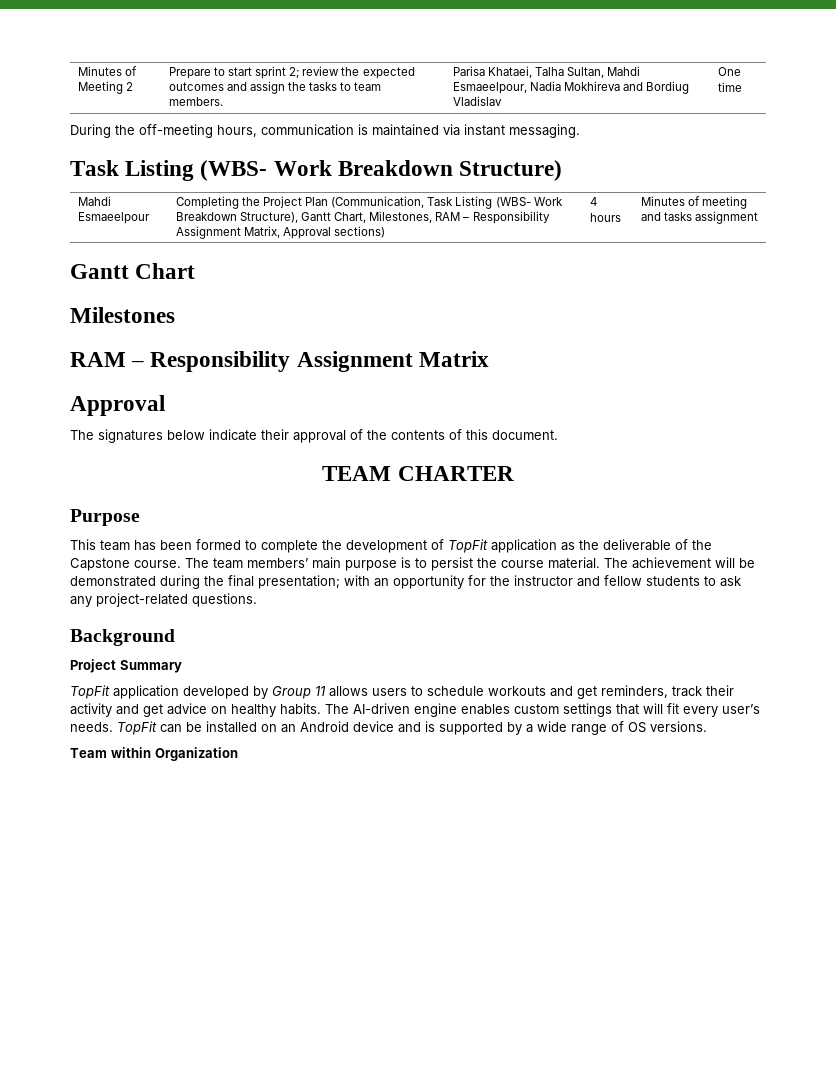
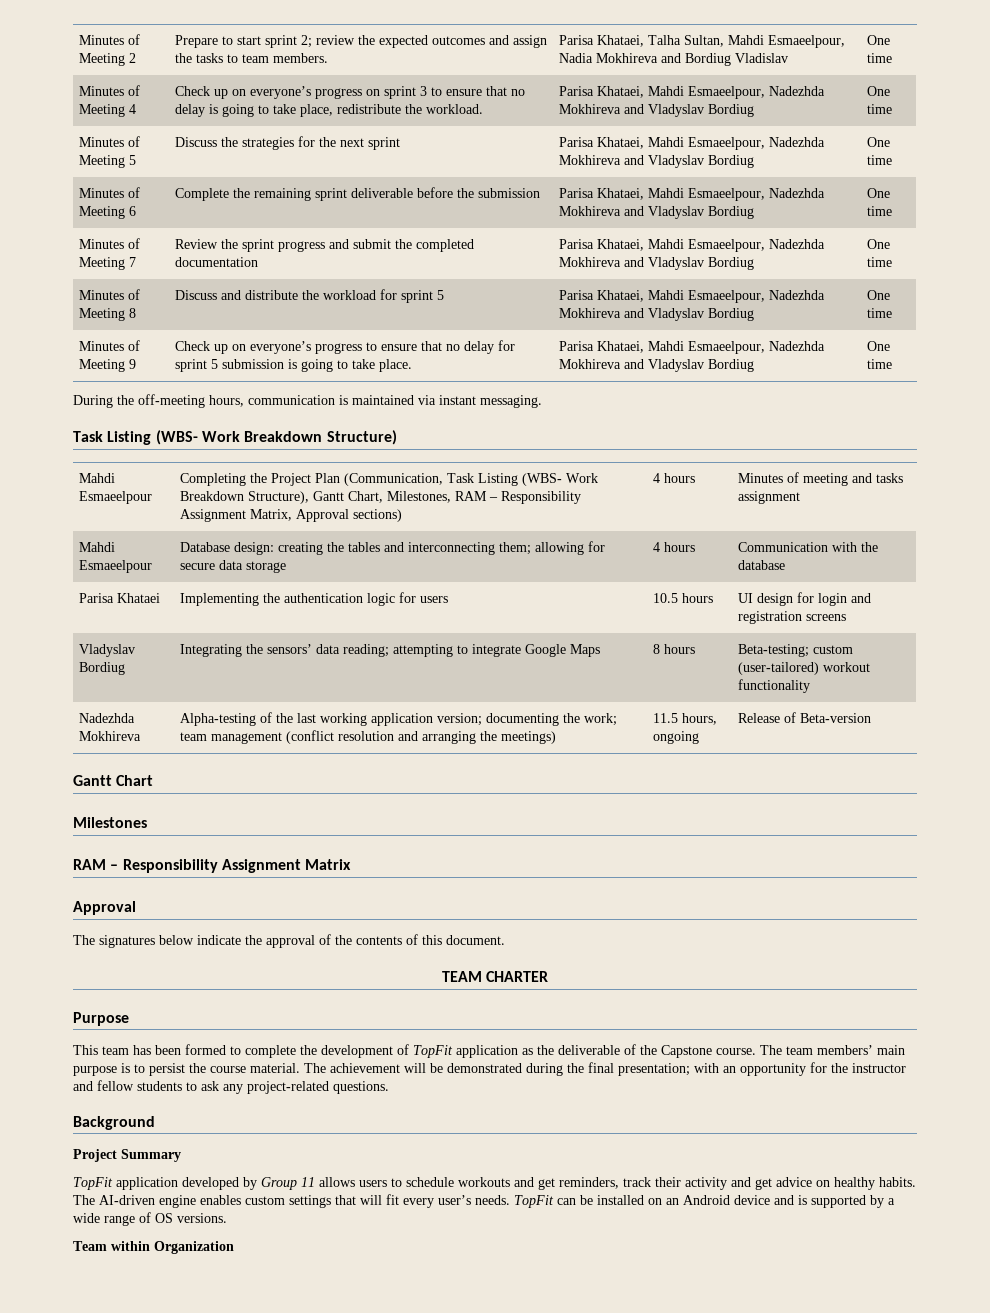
(742, 87) none -> [78,85,140,96] [78,104,136,117] [174,86,525,99] [174,104,483,117] [558,86,825,99] [558,104,754,117] [866,86,890,96] [866,104,892,114] [78,136,140,147] [78,155,136,168] [174,136,400,150] [558,137,825,150] [558,155,754,168] [866,137,890,147] [866,155,892,165] [78,187,140,198] [78,206,136,219] [174,187,540,201] [558,188,825,201] [558,206,754,219] [866,188,890,198] [866,206,892,216] [78,238,140,249] [78,257,136,270] [174,239,474,252] [174,257,258,267] [558,239,825,252] [558,257,754,270] [866,239,890,249] [866,257,892,267] [78,289,140,300] [78,308,136,321] [174,289,444,303] [558,290,825,303] [558,308,754,321] [866,290,890,300] [866,308,892,318] [78,340,140,351] [78,359,136,372] [174,340,515,354] [174,359,412,372] [558,341,825,354] [558,359,754,372] [866,341,890,351] [866,359,892,369] // Minutes of Meeting 4 | Check up on everyone’s progress on sprint 3 to ensure that no delay is going to take place, redistribute the workload. | Parisa Khataei, Mahdi Esmaeelpour, Nadezhda Mokhireva and Vladyslav Bordiug | One time // Minutes of Meeting 5 | Discuss the strategies for the next sprint | Parisa Khataei, Mahdi Esmaeelpour, Nadezhda Mokhireva and Vladyslav Bordiug | One time // Minutes of Meeting 6 | Complete the remaining sprint deliverable before the submission | Parisa Khataei, Mahdi Esmaeelpour, Nadezhda Mokhireva and Vladyslav Bordiug | One time // Minutes of Meeting 7 | Review the sprint progress and submit the completed documentation | Parisa Khataei, Mahdi Esmaeelpour, Nadezhda Mokhireva and Vladyslav Bordiug | One time // Minutes of Meeting 8 | Discuss and distribute the workload for sprint 5 | Parisa Khataei, Mahdi Esmaeelpour, Nadezhda Mokhireva and Vladyslav Bordiug | One time // Minutes of Meeting 9 | Check up on everyone’s progress to ensure that no delay for sprint 5 submission is going to take place. | Parisa Khataei, Mahdi Esmaeelpour, Nadezhda Mokhireva and Vladyslav Bordiug | One time
(758, 217) none -> [78,542,115,552] [78,560,152,573] [179,541,605,555] [179,560,286,573] [652,542,695,552] [737,542,878,552] [737,560,785,570] [78,593,160,603] [179,592,448,606] [652,593,713,603] [737,592,871,606] [737,611,846,624] [78,644,135,657] [78,662,125,675] [179,644,600,657] [652,644,695,654] [737,644,853,657] [737,662,870,675] [737,679,810,693] [78,713,135,723] [78,731,141,741] [179,712,617,726] [179,730,556,744] [652,713,717,725] [652,731,699,744] [737,712,871,723] // Mahdi Esmaeelpour | Database design: creating the tables and interconnecting them; allowing for secure data storage | 4 hours | Communication with the database // Parisa Khataei | Implementing the authentication logic for users | 10.5 hours | UI design for login and registration screens // Vladyslav Bordiug | Integrating the sensors’ data reading; attempting to integrate Google Maps | 8 hours | Beta-testing; custom (user-tailored) workout functionality // Nadezhda Mokhireva | Alpha-testing of the last working application version; documenting the work; team management (conflict resolution and arranging the meetings) | 11.5 hours, ongoing | Release of Beta-version
[261,429,289,440] their -> [245,935,262,945] the

